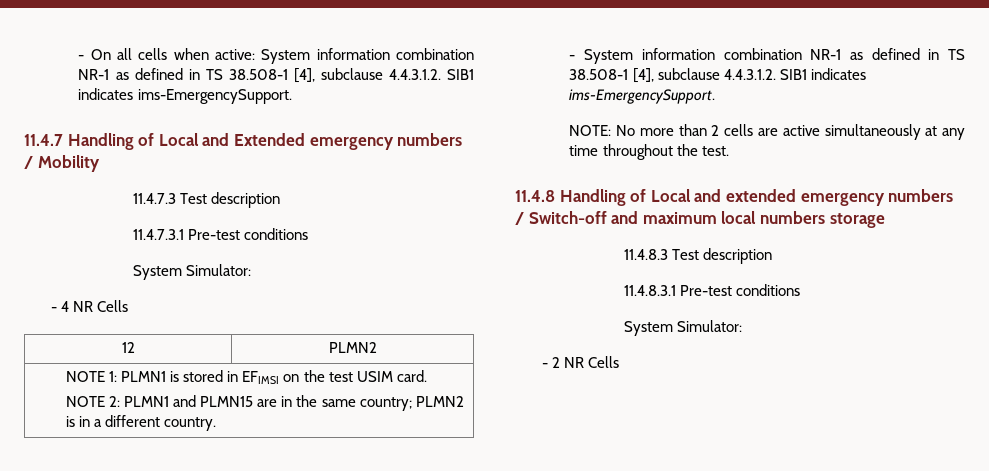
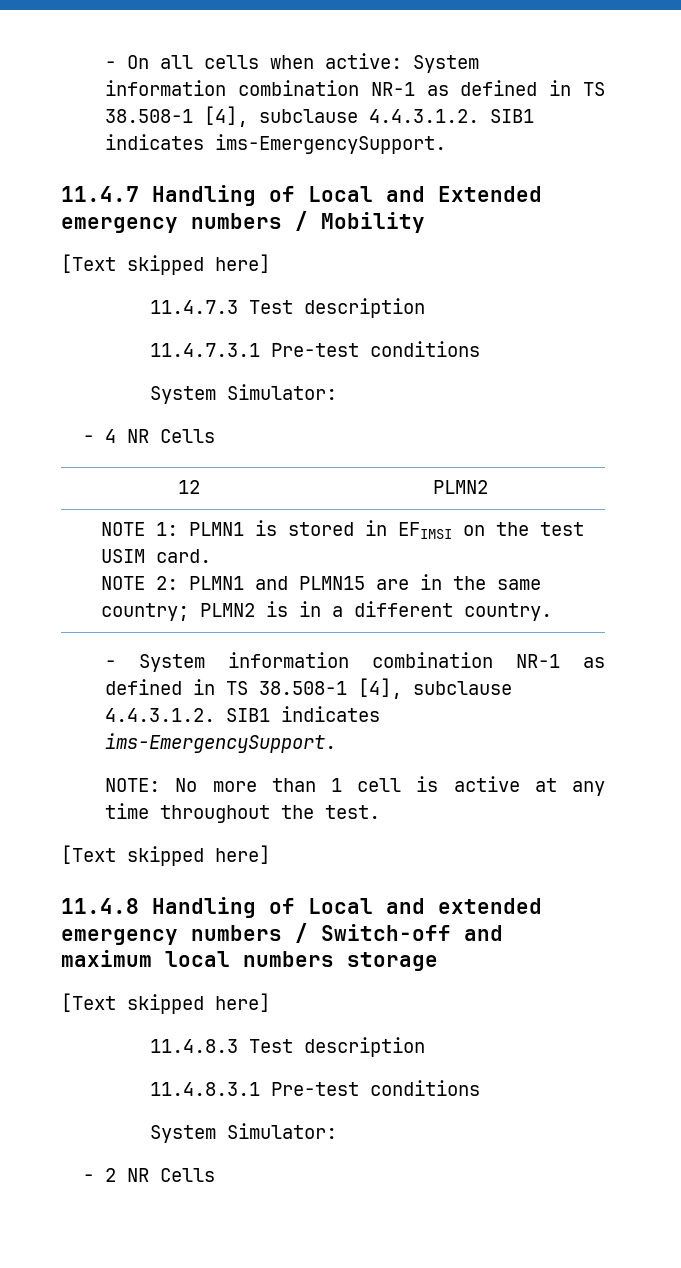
(100, 163) none -> [61,254,270,275] // [Text skipped here]
[711,124,921,140] 2 cells are active simultaneously -> [331,776,520,792] 1 cell is active
(729, 151) none -> [61,845,270,866] // [Text skipped here]
(885, 220) none -> [61,993,270,1014] // [Text skipped here]

